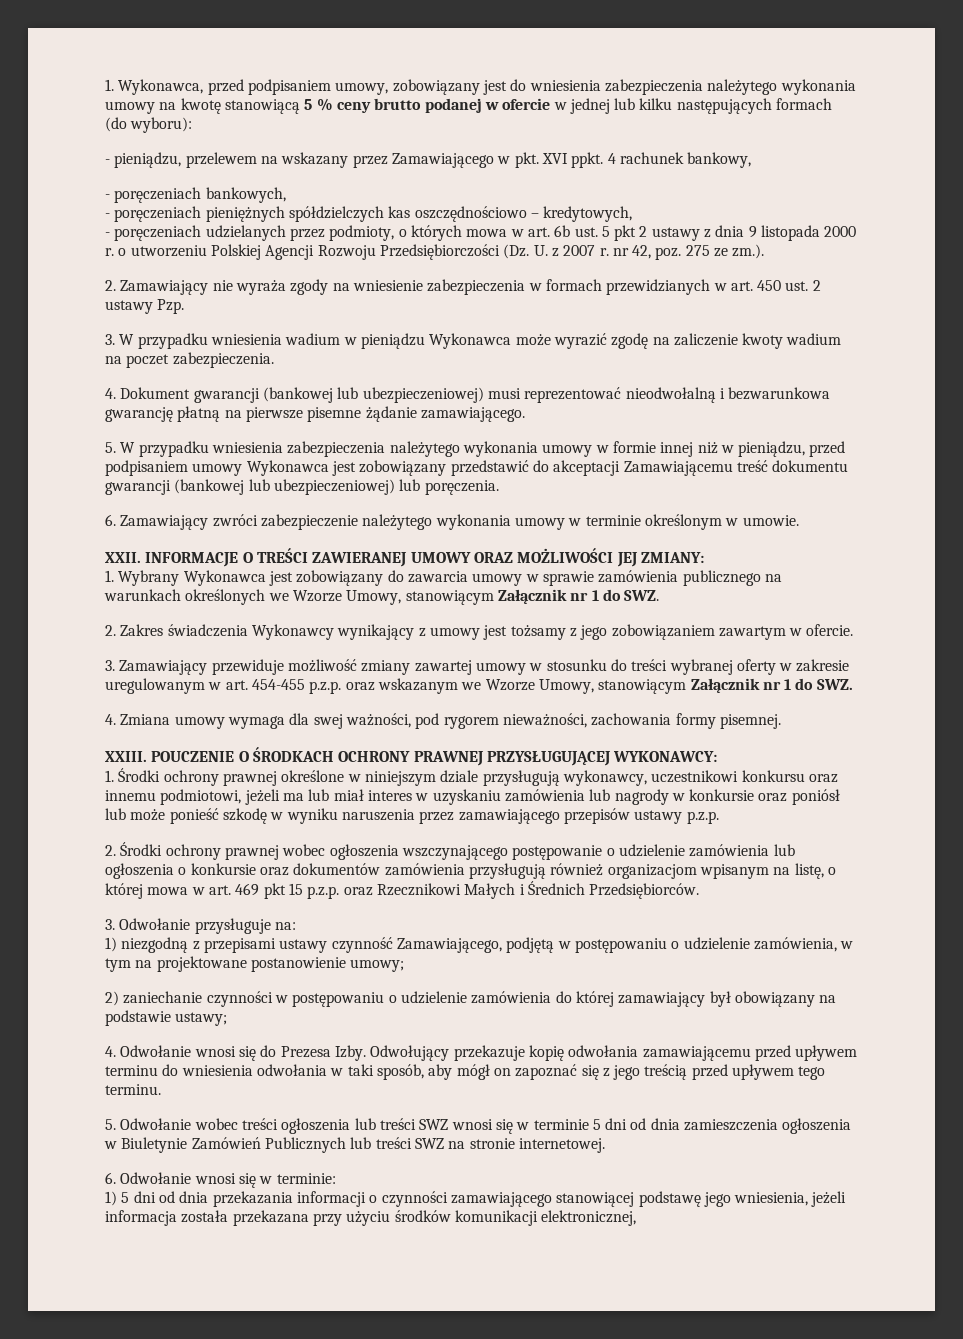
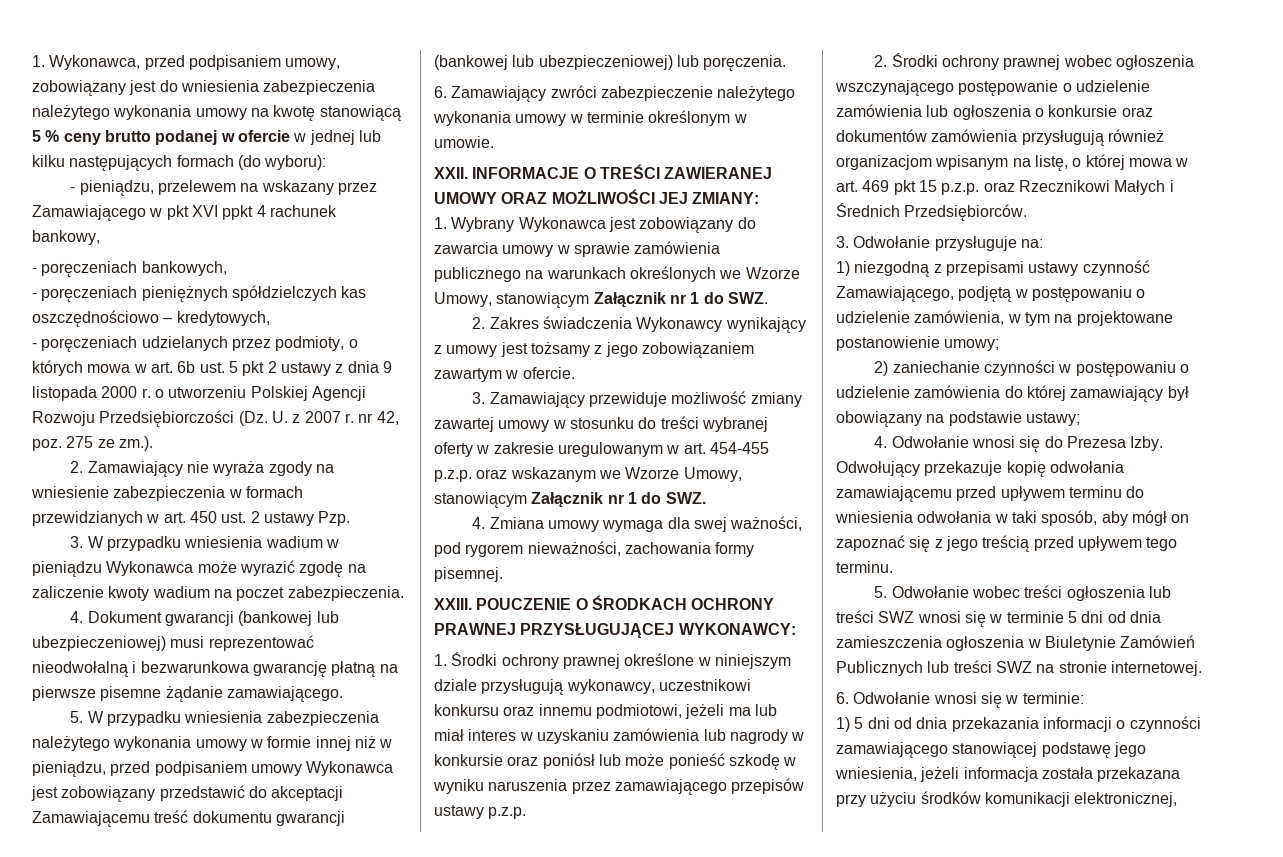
[514,152,604,168] pkt. XVI ppkt. -> [166,205,254,220] pkt XVI ppkt

